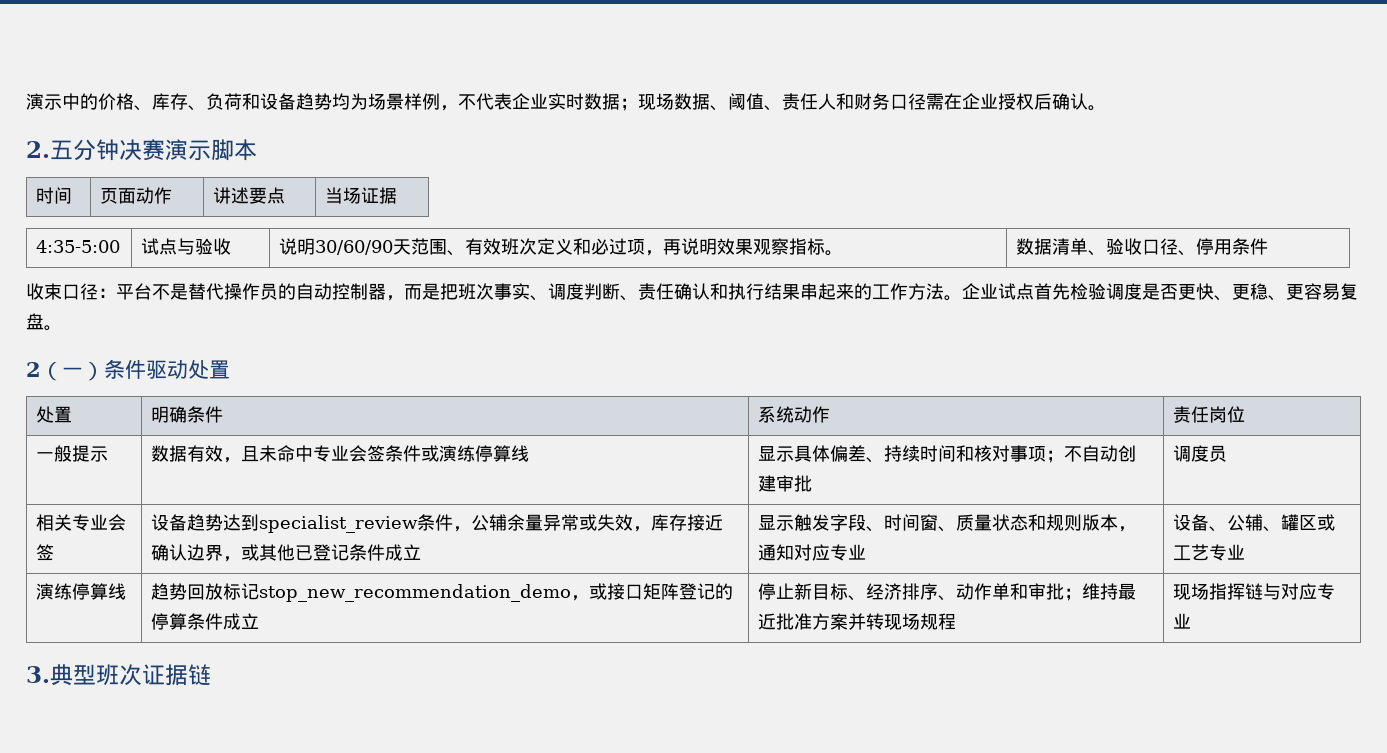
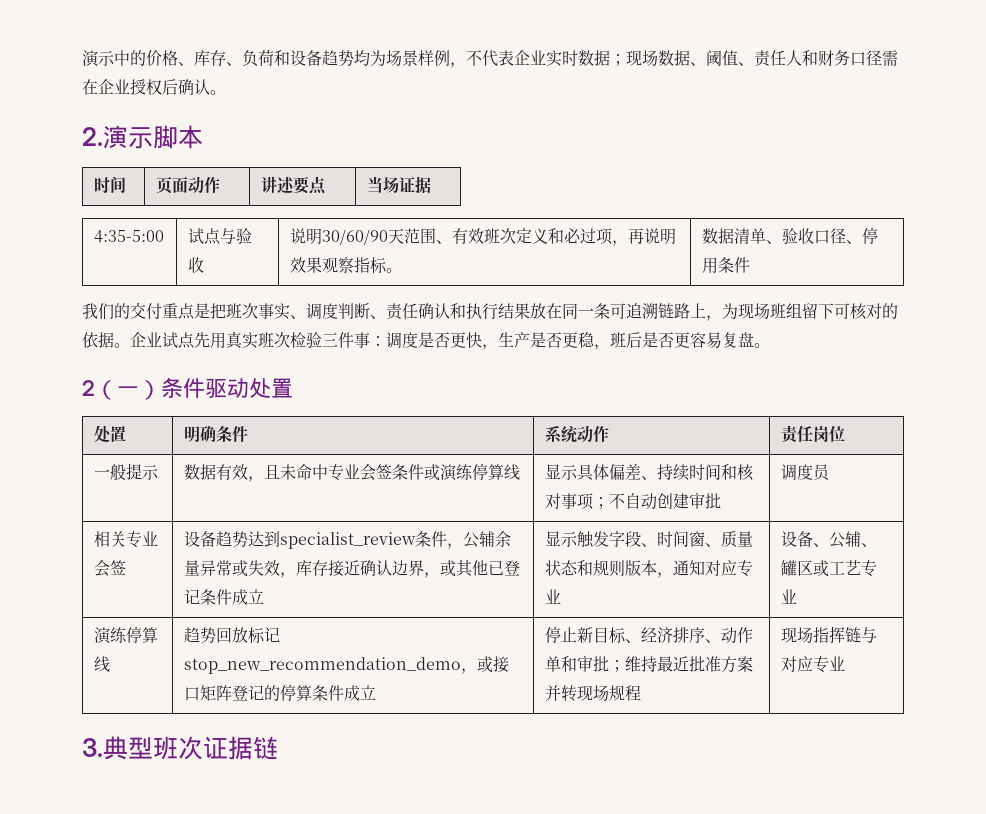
[50,139,165,161] 五分钟决赛 -> (103, 136) none
[26,283,422,301] 收束口径：平台不是替代操作员的自动控制器，而 -> [82,302,195,320] 我们的交付重点
[800,283,1286,301] 串起来的工作方法。企业试点首先检验调度是否更快、更稳、 -> [530,303,898,321] [82,331,674,350] 放在同一条可追溯链路上，为现场班组留下可核对的依据。企业试点先用真实班次检验三件事：调度是否更快，生产是否更稳，班后是否

